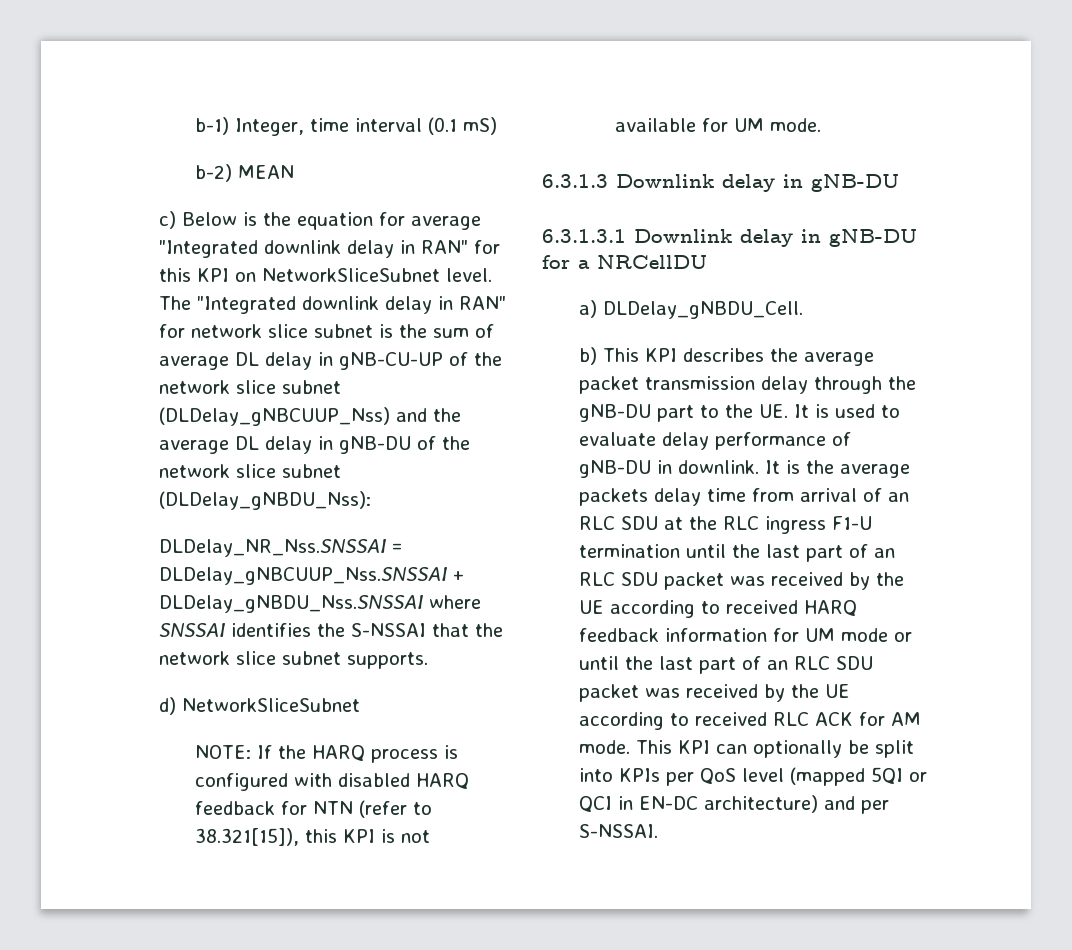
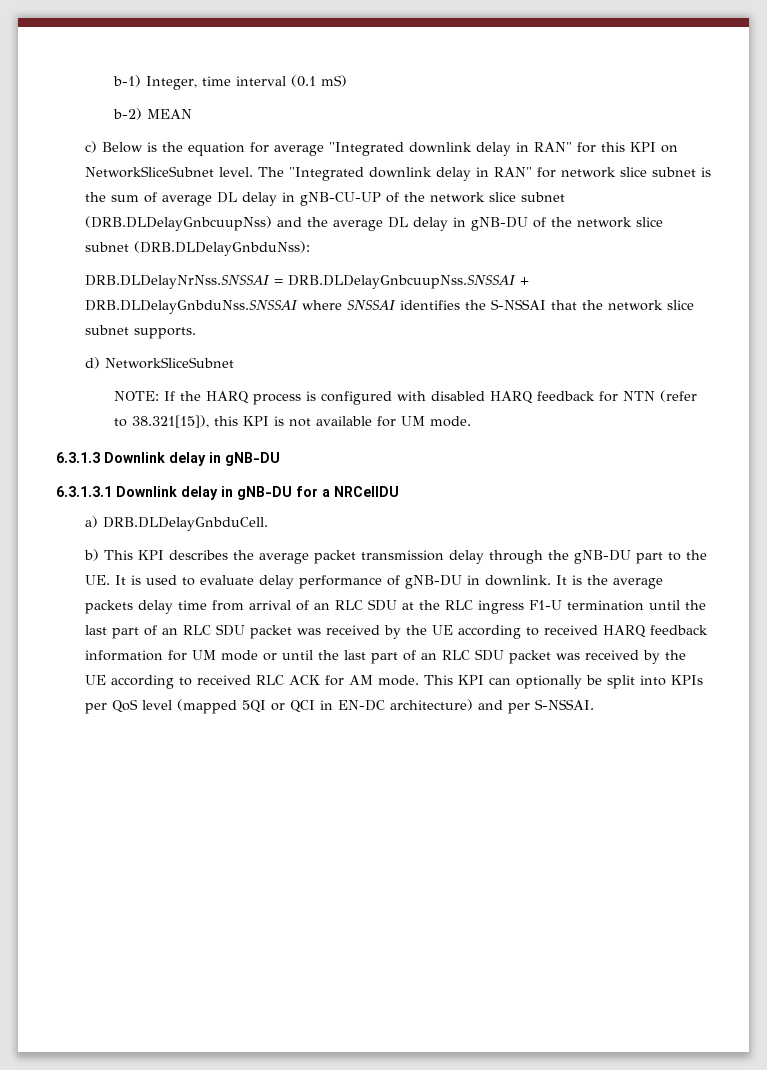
[158,407,390,426] (DLDelay_gNBCUUP_Nss) -> [84,216,272,231] (DRB.DLDelayGnbcuupNss)
[158,491,371,510] [158,539,402,557] [158,567,464,585] [158,595,423,613] (DLDelay_gNBDU_Nss): // DLDelay_NR_Nss.SNSSAI = DLDelay_gNBCUUP_Nss.SNSSAI + DLDelay_gNBDU_Nss.SNSSAI -> [133,241,310,256] [84,275,529,289] [84,300,298,314] (DRB.DLDelayGnbduNss): // DRB.DLDelayNrNss.SNSSAI = DRB.DLDelayGnbcuupNss.SNSSAI + DRB.DLDelayGnbduNss.SNSSAI
[602,301,803,319] DLDelay_gNBDU_Cell. -> [102,517,268,531] DRB.DLDelayGnbduCell.

